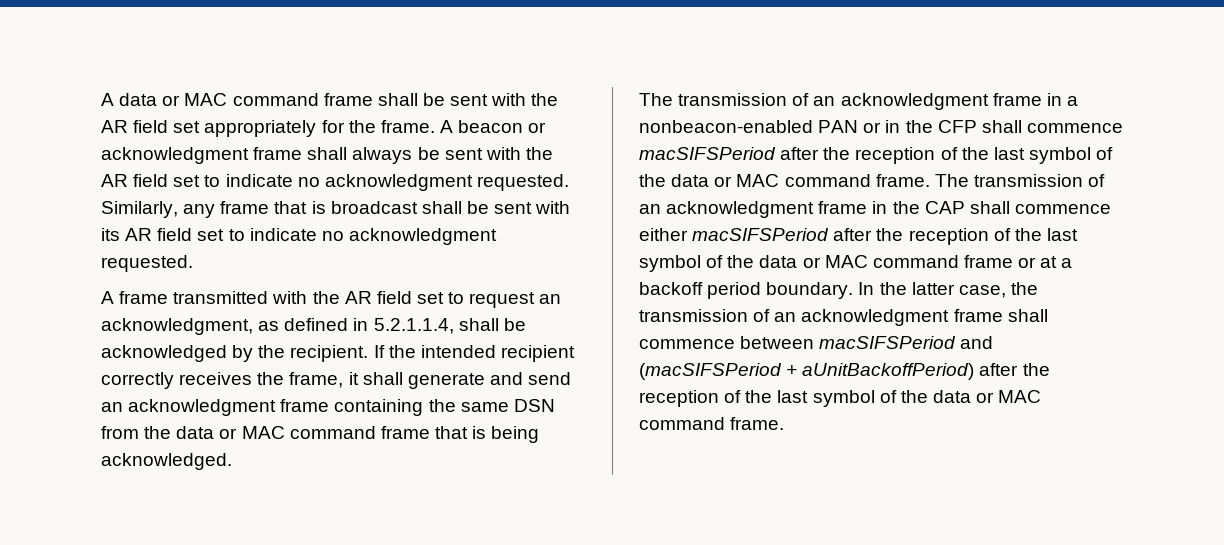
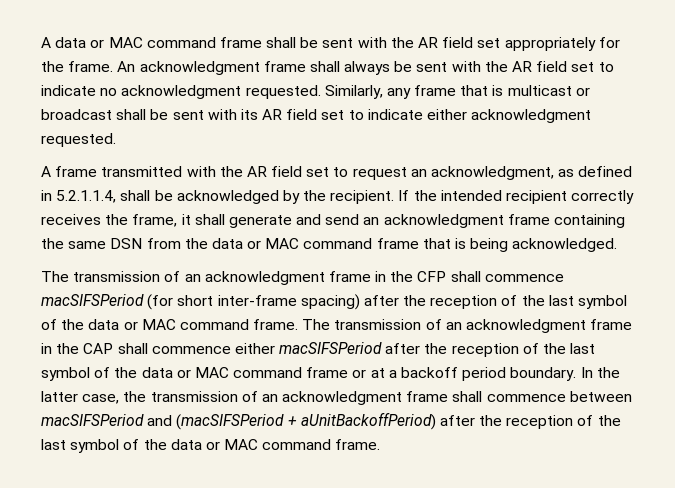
[439,120,547,133] A beacon or -> [117,61,136,72] An
(326, 207) none -> [507,85,590,96] multicast or
[321,231,344,241] no -> [427,109,468,120] either
[1066,96,1078,106] [639,120,901,133] a nonbeacon-enabled PAN or in -> (387, 276) none
(776, 153) none -> [147,294,360,310] (for short inter-frame spacing)

